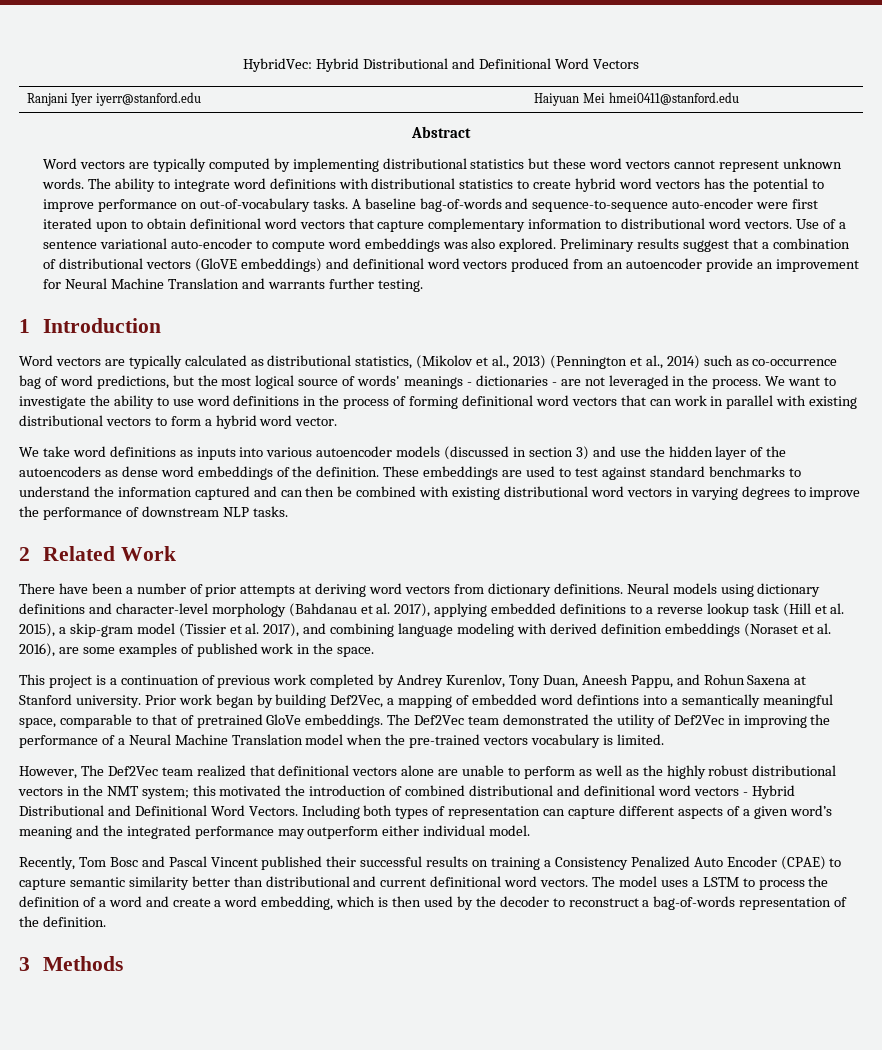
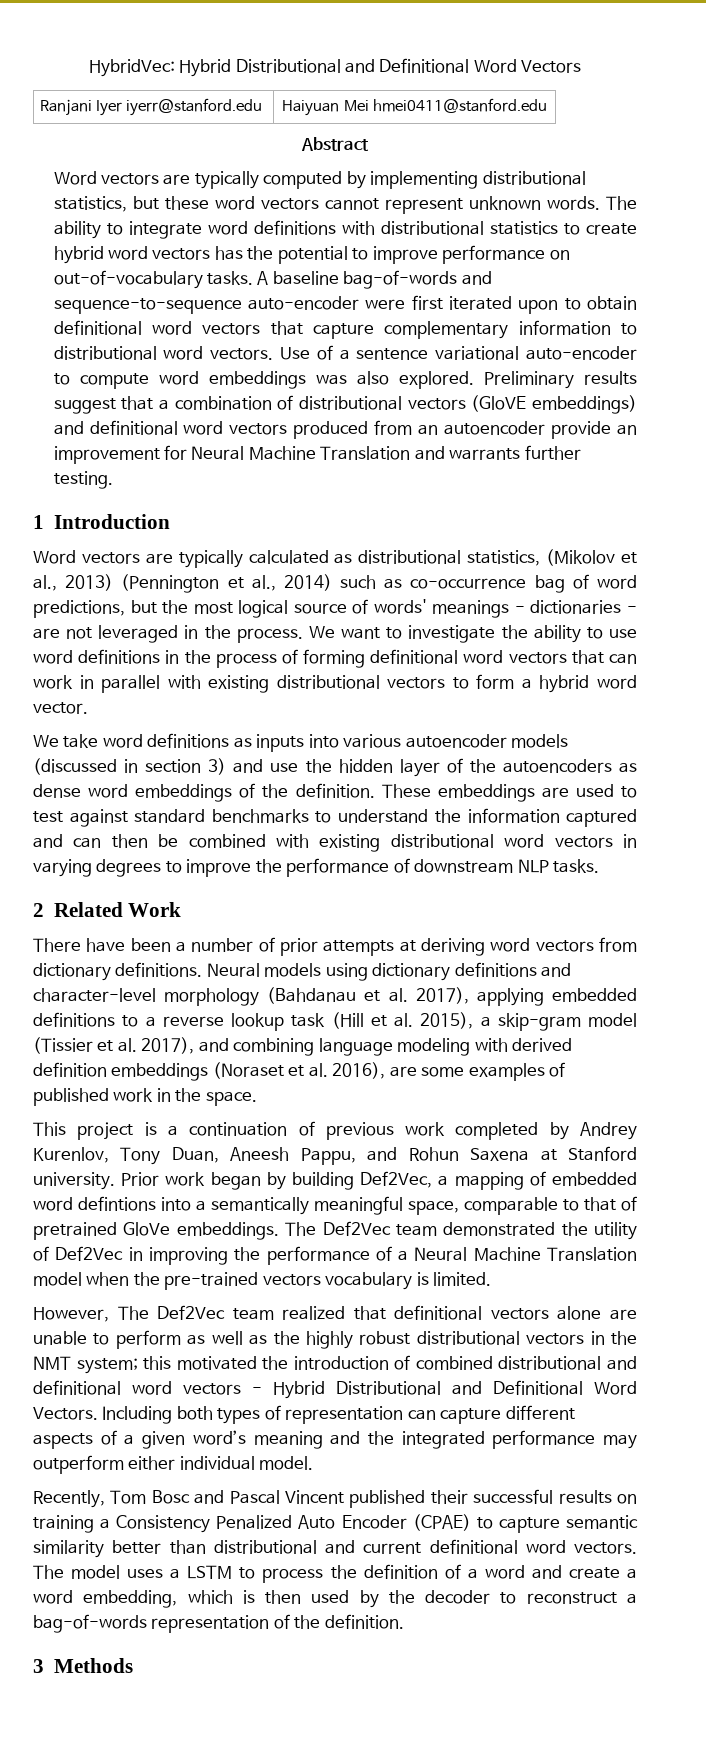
[470,159,525,169] statistics -> [53,196,127,212] statistics,

